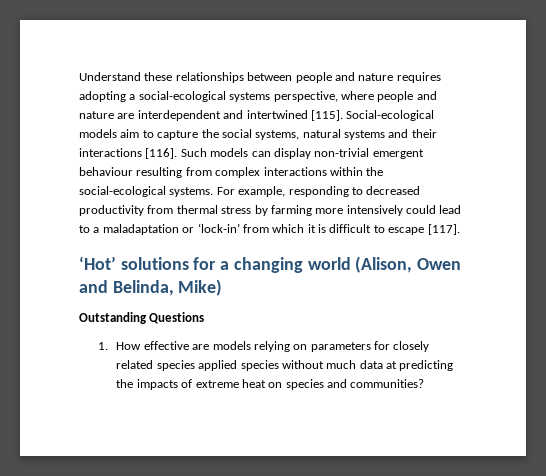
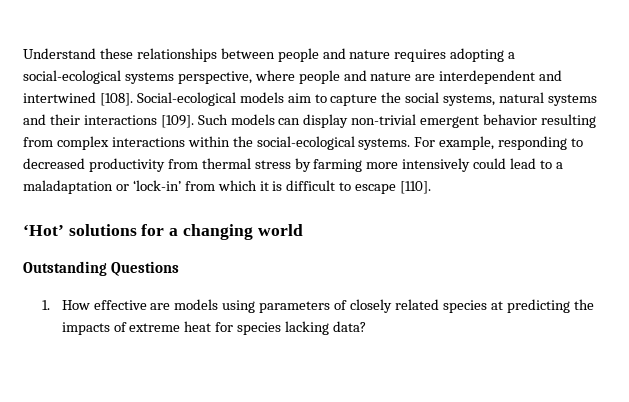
[310,110,343,121] [115]. -> [99,93,133,106] [108].
[145,148,178,159] [116]. -> [160,115,194,128] [109].
[79,167,133,176] behaviour -> [483,114,538,125] behavior
[427,224,460,235] [117]. -> [400,181,432,194] [110].
[355,256,462,273] [79,279,223,296] (Alison, Owen and Belinda, Mike) -> (303, 230) none
[253,341,430,352] [116,360,383,371] relying on parameters for closely related species applied species without much data -> [222,299,487,313] using parameters of closely related species
[268,379,425,390] on species and communities? -> [215,321,367,335] for species lacking data?

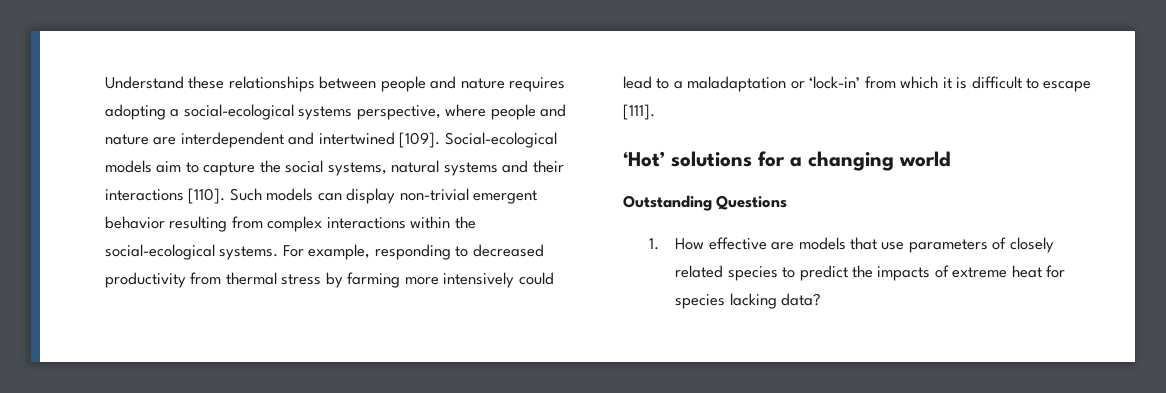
[99,93,133,106] [108]. -> [399,132,441,148] [109].
[160,115,194,128] [109]. -> [188,188,226,204] [110].
[400,181,432,194] [110]. -> [623,104,655,120] [111].
[222,300,256,313] using -> [850,237,905,250] that use
[490,299,570,313] at predicting -> [782,265,848,281] to predict

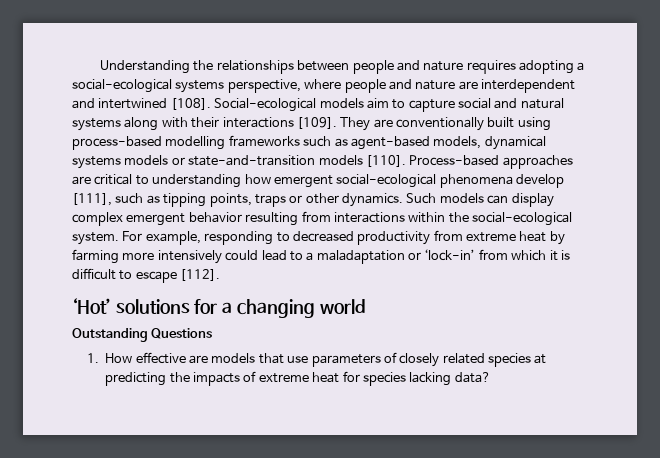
[105,76,225,89] Understand these -> [100,60,214,74] Understanding the
[399,132,441,148] [109]. -> [170,98,211,110] [108].
[259,160,564,176] [105,188,226,204] the social systems, natural systems and their interactions [110]. -> [458,98,564,109] [72,117,551,131] [72,135,546,150] [72,155,573,169] [72,174,564,188] [72,193,403,207] social and natural systems along with their interactions [109]. They are conventionally built using process-based modelling frameworks such as agent-based models, dynamical systems models or state-and-transition models [110]. Process-based approaches are critical to understanding how emergent social-ecological phenomena develop [111], such as tipping points, traps or other dynamics.
[399,188,469,201] non-trivial -> [72,212,123,226] complex
[267,216,323,232] complex -> (331, 216) none
[219,246,279,260] systems. -> [72,232,119,245] system.
[225,272,322,285] thermal stress -> [466,231,547,242] extreme heat
[623,104,655,120] [111]. -> [180,269,221,281] [112].
[782,265,848,281] to predict -> [534,354,547,364] [105,372,167,386] at predicting

